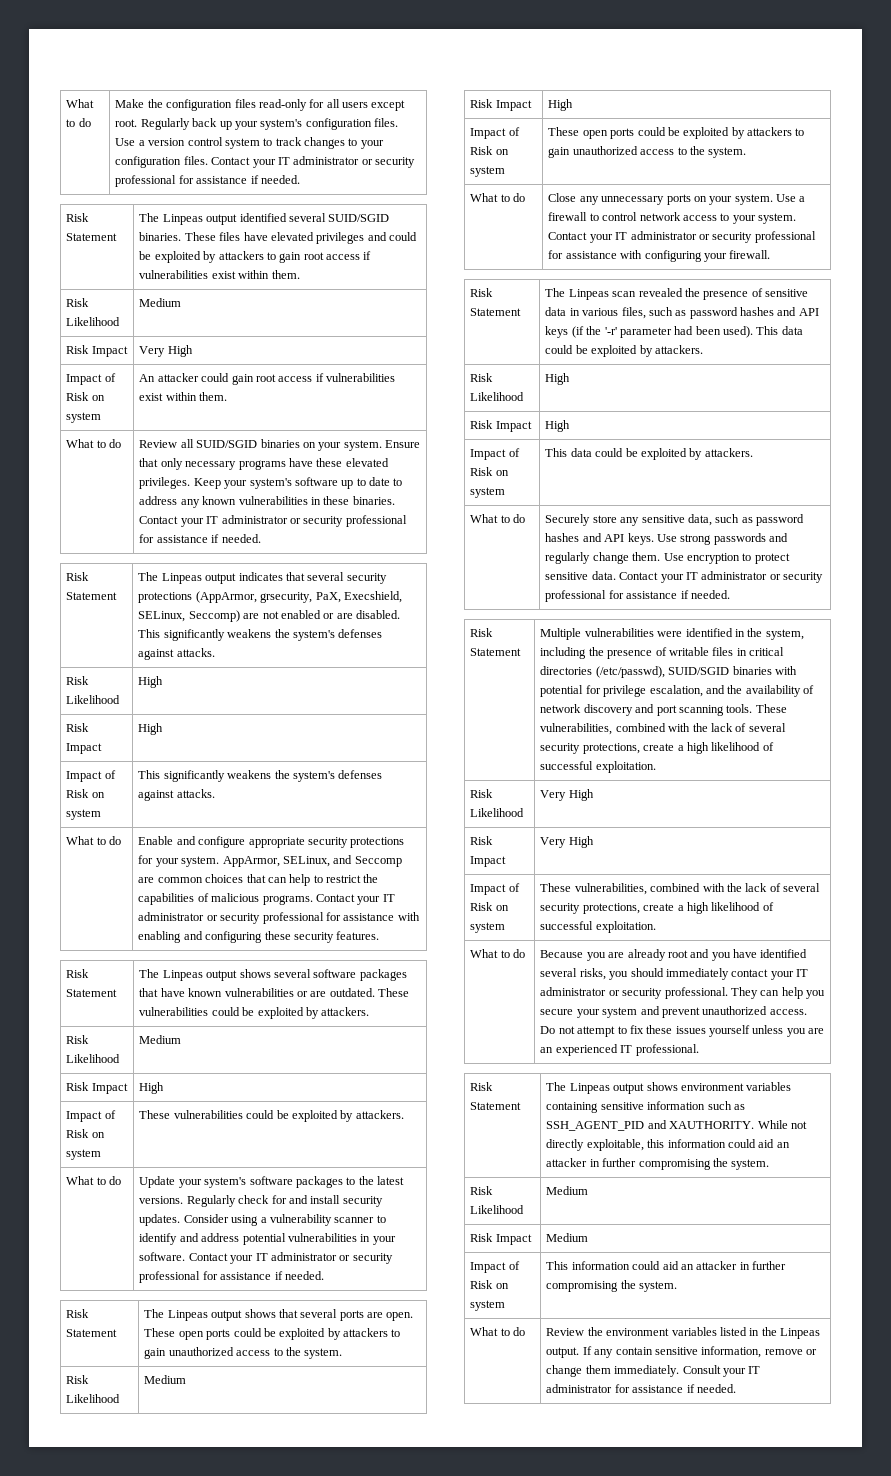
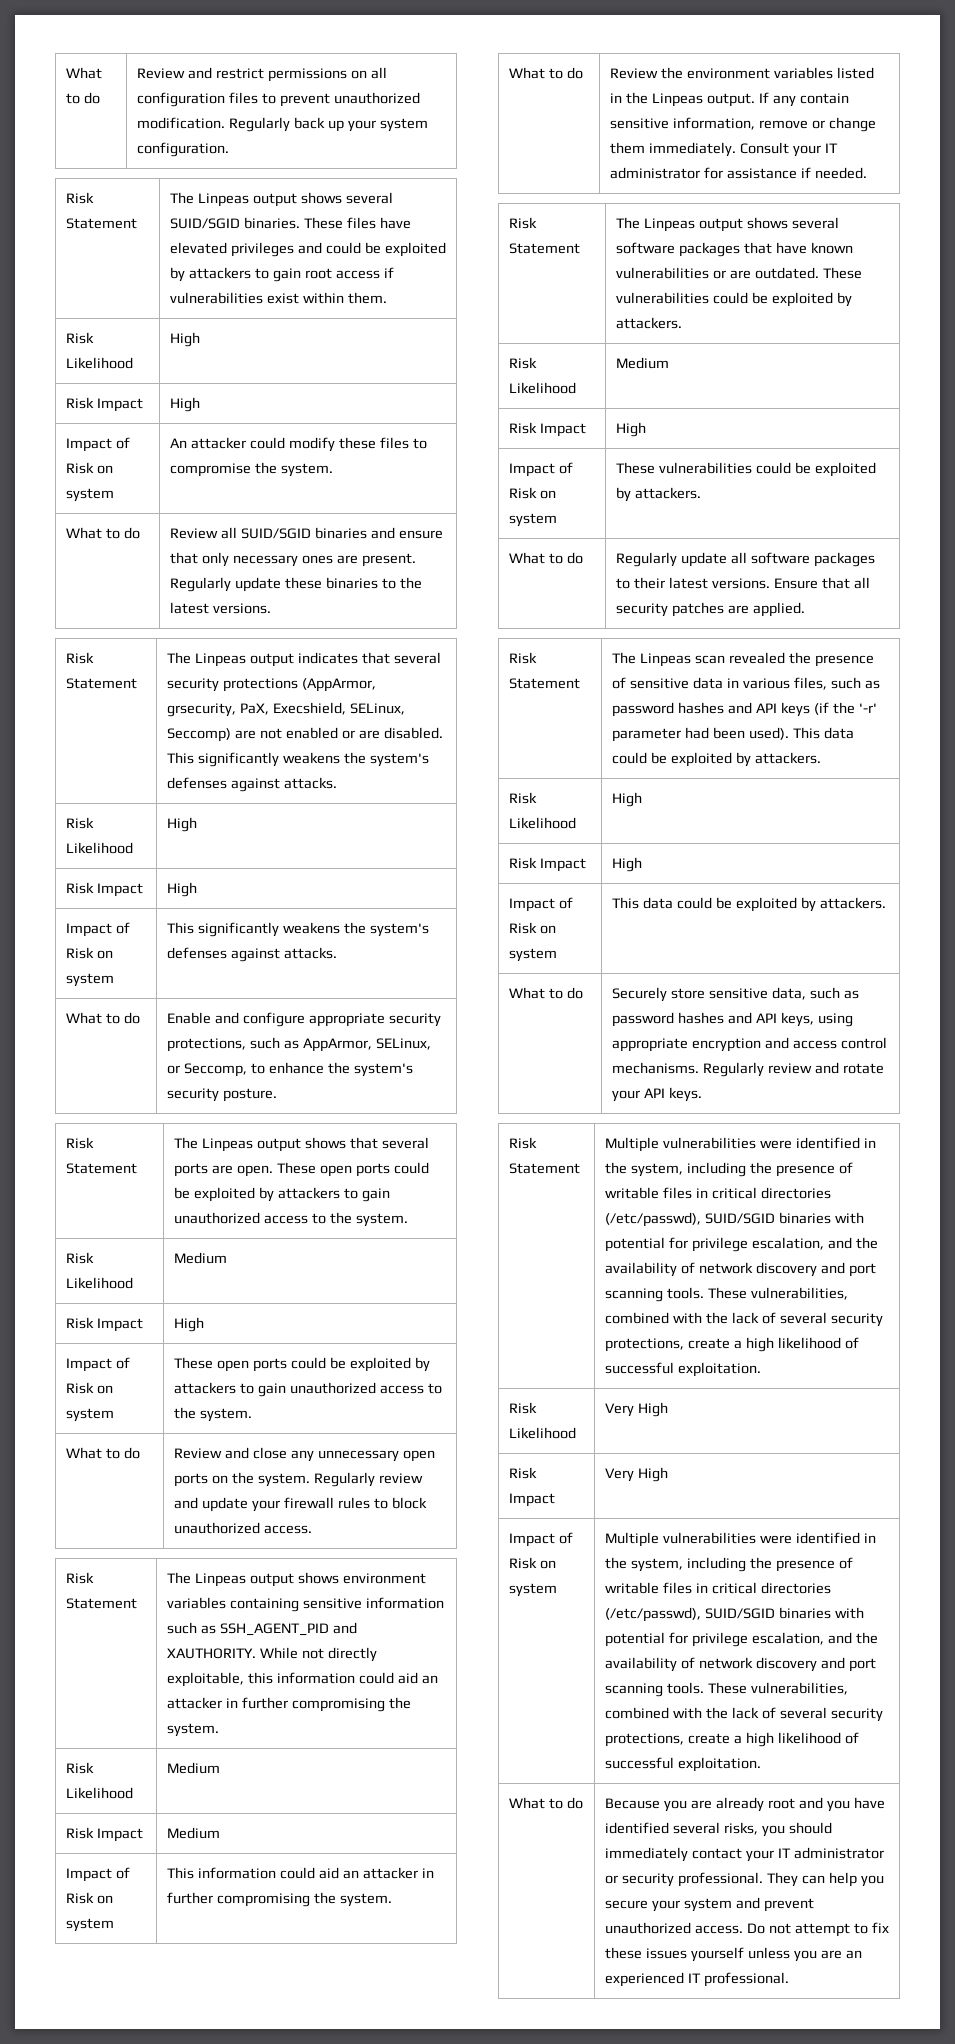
[66,99,95,108] [66,118,91,127] [115,99,406,111] [115,118,399,130] [115,137,384,149] [115,156,416,168] [115,175,300,187] [66,213,90,222] [66,233,118,241] [139,213,287,225] What to do | Make the configuration files read-only for all users except root. Regularly back up your system's configuration files. Use a version control system to track changes to your configuration files. Contact your IT administrator or security professional for assistance if needed. // Risk Statement | The Linpeas output identified -> [66,67,103,79] [66,92,101,104] [137,67,387,82] [137,92,420,107] [137,117,428,132] [137,142,230,157] [66,192,95,204] [66,218,138,229] [170,192,342,207] What to do | Review and restrict permissions on all configuration files to prevent unauthorized modification. Regularly back up your system configuration. // Risk Statement | The Linpeas output shows
[139,298,182,307] [66,345,128,357] [139,346,166,357] Medium // Risk Impact | Very -> [170,332,201,347] [66,397,144,412] High // Risk Impact |
[231,373,396,385] [139,392,228,401] gain root access if vulnerabilities exist within them. -> [288,437,427,452] [170,462,334,477] modify these files to compromise the system.
[302,440,421,451] [139,458,389,470] [139,477,403,489] [139,496,395,508] [139,515,407,527] [139,534,261,543] on your system. Ensure that only necessary programs have these elevated privileges. Keep your system's software up to date to address any known vulnerabilities in these binaries. Contact your IT administrator or security professional for assistance if needed. -> [370,527,443,539] [170,552,416,567] [170,577,422,592] [170,602,272,614] and ensure that only necessary ones are present. Regularly update these binaries to the latest versions.
[350,837,405,848] [138,855,402,867] [138,874,379,886] [138,893,395,905] [138,912,420,924] [138,931,380,943] [66,969,90,978] [66,989,118,997] [139,969,407,981] [139,988,410,997] [139,1007,370,1019] [66,1035,90,1044] [66,1054,121,1063] [139,1035,182,1044] [66,1082,128,1094] [139,1082,165,1094] [66,1110,116,1122] [66,1129,105,1138] [66,1149,102,1160] [139,1110,404,1122] [66,1176,122,1185] [139,1176,405,1188] [139,1195,383,1207] [139,1214,386,1226] [139,1233,396,1245] [139,1252,393,1264] [139,1271,324,1283] protections for your system. AppArmor, SELinux, and Seccomp are common choices that can help to restrict the capabilities of malicious programs. Contact your IT administrator or security professional for assistance with enabling and configuring these security features. // Risk Statement | The Linpeas output shows several software packages that have known vulnerabilities or are outdated. These vulnerabilities could be exploited by attackers. // Risk Likelihood | Medium // Risk Impact | High // Impact of Risk on system | These vulnerabilities could be exploited by attackers. // What to do | Update your system's software packages to the latest versions. Regularly check for and install security updates. Consider using a vulnerability scanner to identify and address potential vulnerabilities in your software. Contact your IT administrator or security professional for assistance if needed. -> [167,1037,431,1052] [167,1062,413,1077] [167,1088,278,1102] protections, such as AppArmor, SELinux, or Seccomp, to enhance the system's security posture.
[548,193,577,202] Close -> [174,1447,288,1459] Review and close
(665, 200) none -> [402,1450,435,1462] open
[709,194,806,205] [548,212,797,224] [548,231,816,243] [548,250,771,262] [470,288,494,297] [470,308,522,316] [545,288,809,300] [545,307,819,319] [545,326,803,338] [545,345,703,357] [470,373,494,382] [470,392,525,401] [545,373,571,385] [470,420,532,432] [545,420,571,432] [470,448,520,460] [470,467,509,476] [470,487,506,498] [545,448,753,460] [470,514,526,523] [545,514,805,526] [545,533,789,545] [545,552,790,564] [545,571,824,583] [545,590,730,602] [470,628,494,637] [470,648,522,656] [540,628,804,640] [540,647,785,659] [540,666,797,678] [540,685,815,697] [540,704,787,716] [540,723,786,735] [540,742,774,754] [540,761,656,773] [470,789,494,798] [470,808,525,817] [540,789,594,801] [470,836,494,845] [470,856,507,867] [540,836,594,848] [470,883,520,895] [470,902,509,911] [470,922,506,933] [540,883,821,895] [540,902,774,914] [540,921,656,933] [470,949,526,958] [540,949,808,961] [540,968,809,980] [540,987,826,999] [540,1006,807,1018] [540,1025,825,1037] [540,1044,699,1056] your system. Use a firewall to control network access to your system. Contact your IT administrator or security professional for assistance with configuring your firewall. // Risk Statement | The Linpeas scan revealed the presence of sensitive data in various files, such as password hashes and API keys (if the '-r' parameter had been used). This data could be exploited by attackers. // Risk Likelihood | High // Risk Impact | High // Impact of Risk on system | This data could be exploited by attackers. // What to do | Securely store any sensitive data, such as password hashes and API keys. Use strong passwords and regularly change them. Use encryption to protect sensitive data. Contact your IT administrator or security professional for assistance if needed. // Risk Statement | Multiple vulnerabilities were identified in the system, including the presence of writable files in critical directories (/etc/passwd), SUID/SGID binaries with potential for privilege escalation, and the availability of network discovery and port scanning tools. These vulnerabilities, combined with the lack of several security protections, create a high likelihood of successful exploitation. // Risk Likelihood | Very High // Risk Impact | Very High // Impact of Risk on system | These vulnerabilities, combined with the lack of several security protections, create a high likelihood of successful exploitation. // What to do | Because you are already root and you have identified several risks, you should immediately contact your IT administrator or security professional. They can help you secure your system and prevent unauthorized access. Do not attempt to fix these issues yourself unless you are an experienced IT professional. -> [232,1472,423,1487] [174,1497,427,1512] [174,1522,313,1534] the system. Regularly review and update your firewall rules to block unauthorized access.
(736, 1388) none -> [509,217,538,229] [509,243,581,254] [616,217,839,232] [616,242,853,257] [616,267,862,279] [616,292,852,307] [616,317,683,329] [509,357,538,369] [509,382,577,394] [616,357,670,369] [509,422,587,437] [616,422,647,437] [509,462,574,477] [509,487,557,499] [509,513,558,527] [616,462,876,477] [616,487,702,502] [509,552,584,564] [616,552,875,567] [616,577,870,589] [616,602,805,617] [509,652,538,664] [509,678,581,689] [612,652,874,667] [612,677,880,690] [612,702,877,717] [612,727,854,742] [612,752,821,767] [509,792,538,804] [509,817,577,829] [612,792,643,807] [509,857,587,872] [612,857,643,872] [509,897,574,912] [509,922,557,934] [509,948,558,962] [612,897,886,912] [509,987,584,999] [612,987,859,1002] [612,1012,853,1027] [612,1037,887,1052] [612,1062,884,1077] [612,1087,703,1102] [509,1137,538,1149] [509,1163,581,1174] [605,1137,876,1152] [605,1162,853,1177] [605,1187,831,1199] [605,1212,864,1227] [605,1237,878,1252] [605,1262,876,1277] [605,1287,848,1302] [605,1312,883,1327] [605,1337,859,1352] [605,1362,762,1377] [509,1402,538,1414] [509,1427,577,1439] [605,1402,669,1417] [509,1467,538,1479] [509,1493,556,1507] [605,1467,669,1482] [509,1532,574,1547] [509,1557,557,1569] [509,1583,558,1597] [605,1532,876,1547] [605,1557,853,1572] [605,1582,831,1594] [605,1607,864,1622] [605,1632,878,1647] [605,1657,876,1672] [605,1682,848,1697] [605,1707,883,1722] [605,1732,859,1747] [605,1757,762,1772] [509,1797,584,1809] [605,1797,885,1812] [605,1822,832,1837] [605,1847,884,1862] [605,1872,884,1887] [605,1897,814,1912] [605,1922,889,1937] [605,1947,862,1962] [605,1972,790,1987] // Risk Statement | The Linpeas output shows several software packages that have known vulnerabilities or are outdated. These vulnerabilities could be exploited by attackers. // Risk Likelihood | Medium // Risk Impact | High // Impact of Risk on system | These vulnerabilities could be exploited by attackers. // What to do | Regularly update all software packages to their latest versions. Ensure that all security patches are applied. // Risk Statement | The Linpeas scan revealed the presence of sensitive data in various files, such as password hashes and API keys (if the '-r' parameter had been used). This data could be exploited by attackers. // Risk Likelihood | High // Risk Impact | High // Impact of Risk on system | This data could be exploited by attackers. // What to do | Securely store sensitive data, such as password hashes and API keys, using appropriate encryption and access control mechanisms. Regularly review and rotate your API keys. // Risk Statement | Multiple vulnerabilities were identified in the system, including the presence of writable files in critical directories (/etc/passwd), SUID/SGID binaries with potential for privilege escalation, and the availability of network discovery and port scanning tools. These vulnerabilities, combined with the lack of several security protections, create a high likelihood of successful exploitation. // Risk Likelihood | Very High // Risk Impact | Very High // Impact of Risk on system | Multiple vulnerabilities were identified in the system, including the presence of writable files in critical directories (/etc/passwd), SUID/SGID binaries with potential for privilege escalation, and the availability of network discovery and port scanning tools. These vulnerabilities, combined with the lack of several security protections, create a high likelihood of successful exploitation. // What to do | Because you are already root and you have identified several risks, you should immediately contact your IT administrator or security professional. They can help you secure your system and prevent unauthorized access. Do not attempt to fix these issues yourself unless you are an experienced IT professional.

